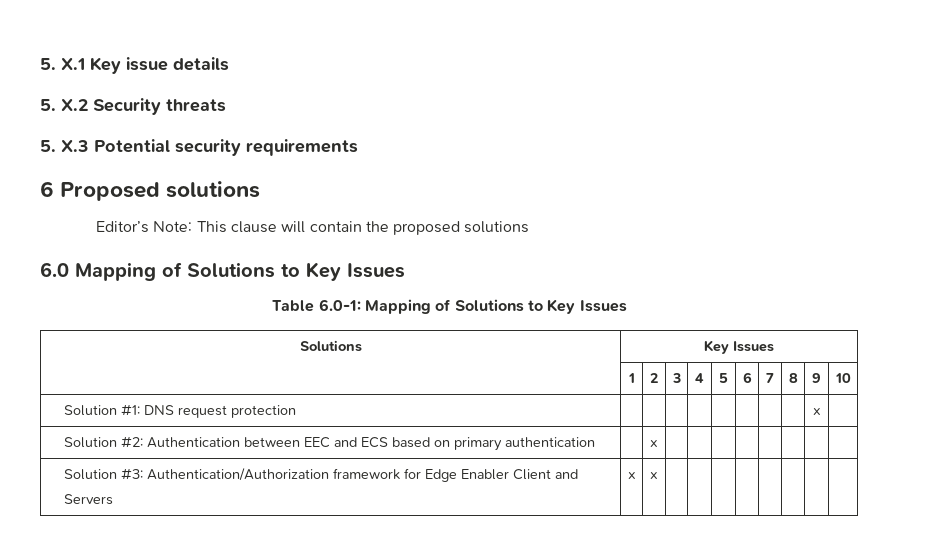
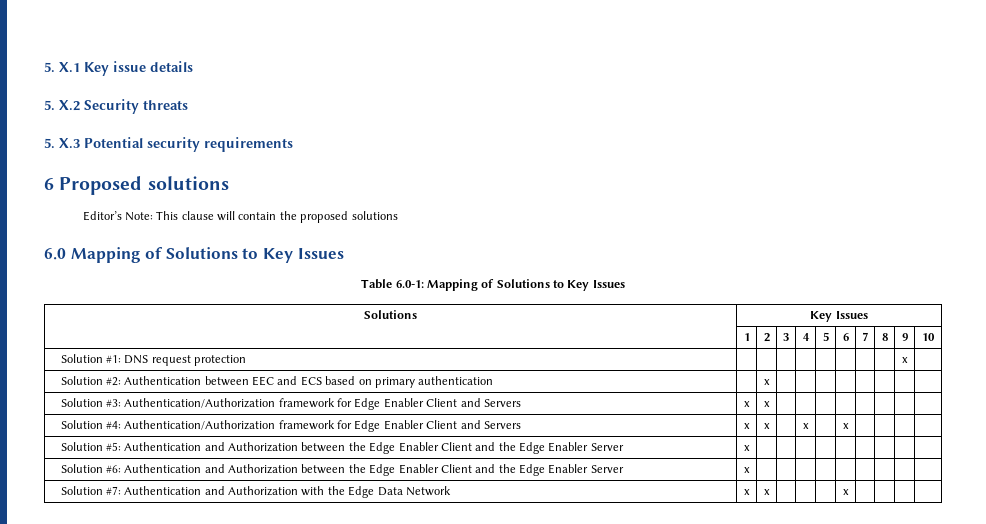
(658, 475) none -> [60,420,521,432] [743,423,750,429] [763,423,770,429] [802,423,809,429] [842,423,849,429] [60,442,624,454] [743,445,750,451] [60,464,624,476] [743,467,750,473] [60,486,451,498] [743,489,750,495] [763,489,770,495] [842,489,849,495] // Solution #4: Authentication/Authorization framework for Edge Enabler Client and Servers | x | x | | x | | x | | | | // Solution #5: Authentication and Authorization between the Edge Enabler Client and the Edge Enabler Server | x | | | | | | | | | // Solution #6: Authentication and Authorization between the Edge Enabler Client and the Edge Enabler Server | x | | | | | | | | | // Solution #7: Authentication and Authorization with the Edge Data Network | x | x | | | | x | | | |

